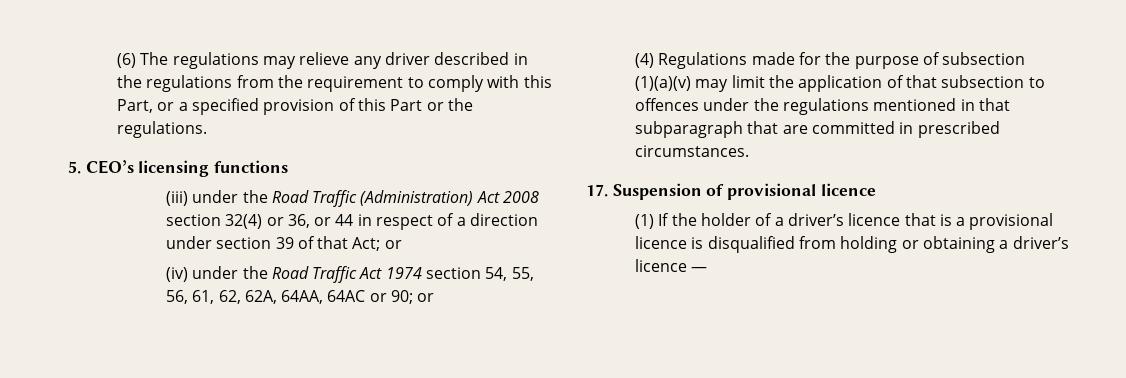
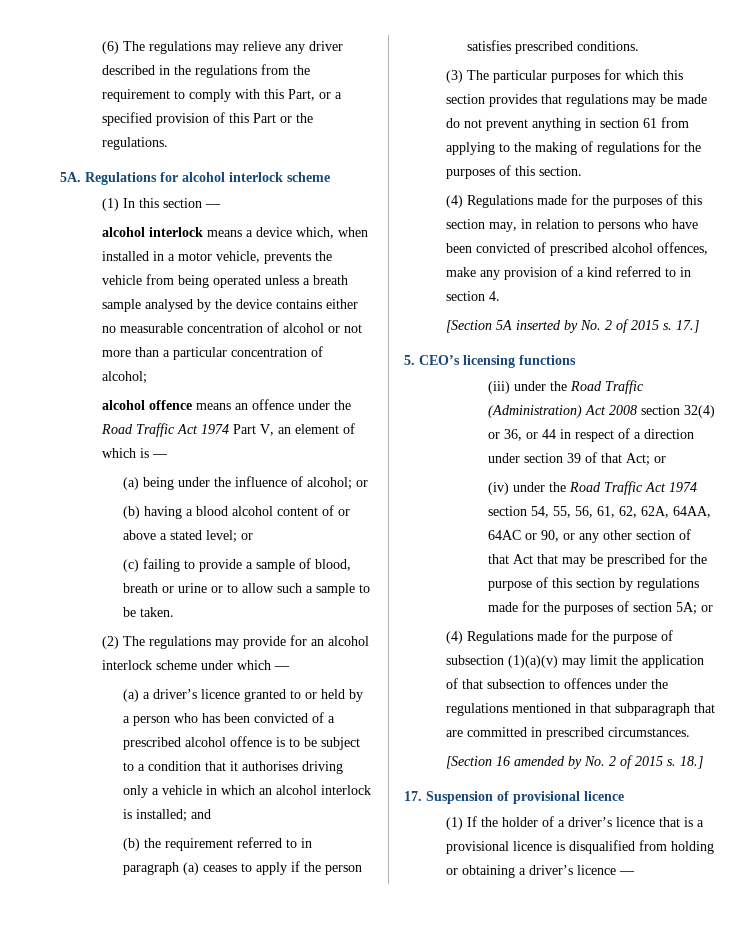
(207, 129) none -> [60,172,330,185] [102,198,222,211] [102,227,369,239] [102,251,333,264] [102,274,349,288] [102,299,359,312] [102,322,363,333] [102,346,324,360] [102,371,148,384] [102,399,352,410] [101,423,356,437] [102,448,169,458] [123,476,369,490] [123,505,351,519] [123,530,254,543] [123,558,352,572] [123,583,371,596] [123,607,175,617] [102,635,370,649] [102,660,291,670] [123,689,364,702] [123,712,336,726] [123,736,361,750] [123,761,344,774] [123,785,372,798] [123,809,212,822] [123,837,313,851] [123,861,363,875] [467,40,640,54] [446,69,684,83] [446,94,708,107] [446,117,690,131] [446,141,702,155] [446,165,583,179] [446,194,703,208] [446,219,699,232] [446,242,709,256] [446,266,692,280] [446,291,501,301] [446,319,700,333] // 5A. Regulations for alcohol interlock scheme // (1) In this section — // alcohol interlock means a device which, when installed in a motor vehicle, prevents the vehicle from being operated unless a breath sample analysed by the device contains either no measurable concentration of alcohol or not more than a particular concentration of alcohol; // alcohol offence means an offence under the Road Traffic Act 1974 Part V, an element of which is — // (a) being under the influence of alcohol; or // (b) having a blood alcohol content of or above a stated level; or // (c) failing to provide a sample of blood, breath or urine or to allow such a sample to be taken. // (2) The regulations may provide for an alcohol interlock scheme under which — // (a) a driver’s licence granted to or held by a person who has been convicted of a prescribed alcohol offence is to be subject to a condition that it authorises driving only a vehicle in which an alcohol interlock is installed; and // (b) the requirement referred to in paragraph (a) ceases to apply if the person satisfies prescribed conditions. // (3) The particular purposes for which this section provides that regulations may be made do not prevent anything in section 61 from applying to the making of regulations for the purposes of this section. // (4) Regulations made for the purposes of this section may, in relation to persons who have been convicted of prescribed alcohol offences, make any provision of a kind referred to in section 4. // [Section 5A inserted by No. 2 of 2015 s. 17.]
[391,290,414,304] 90; -> [541,529,692,543] [488,553,708,567] [488,577,700,591] [488,601,698,615] 90, or any other section of that Act that may be prescribed for the purpose of this section by regulations made for the purposes of section 5A;
(749, 151) none -> [446,755,704,769] // [Section 16 amended by No. 2 of 2015 s. 18.]

